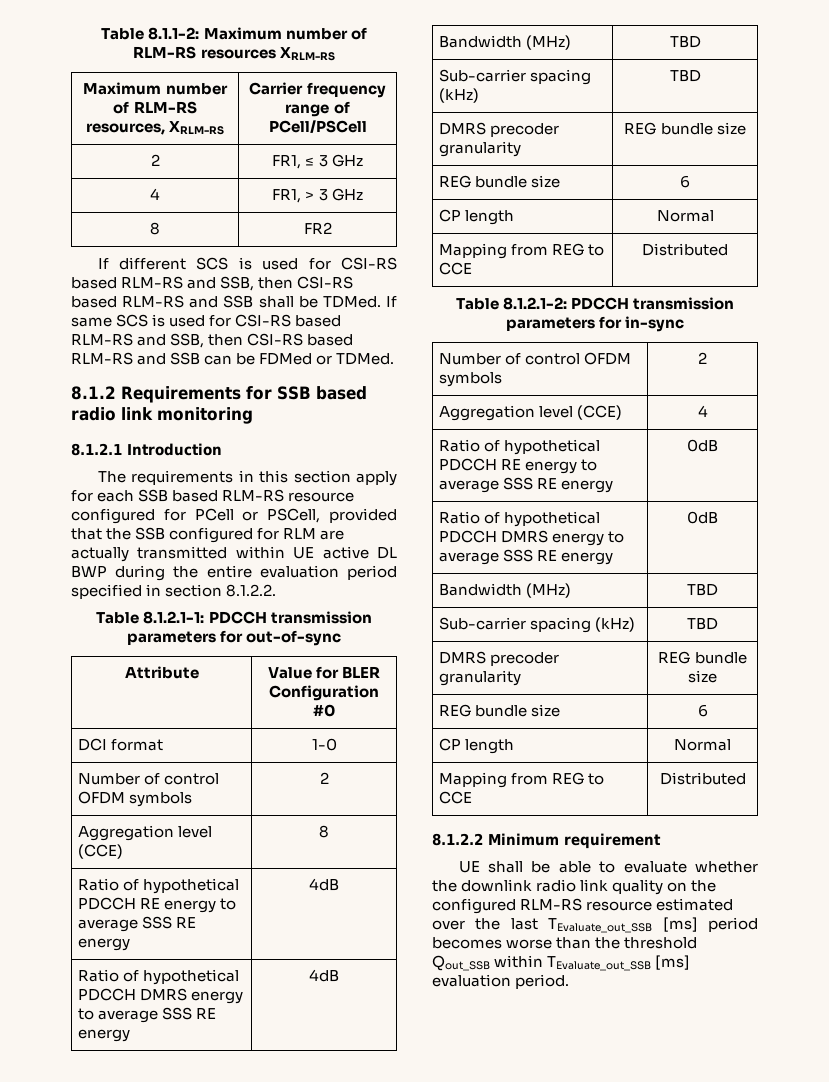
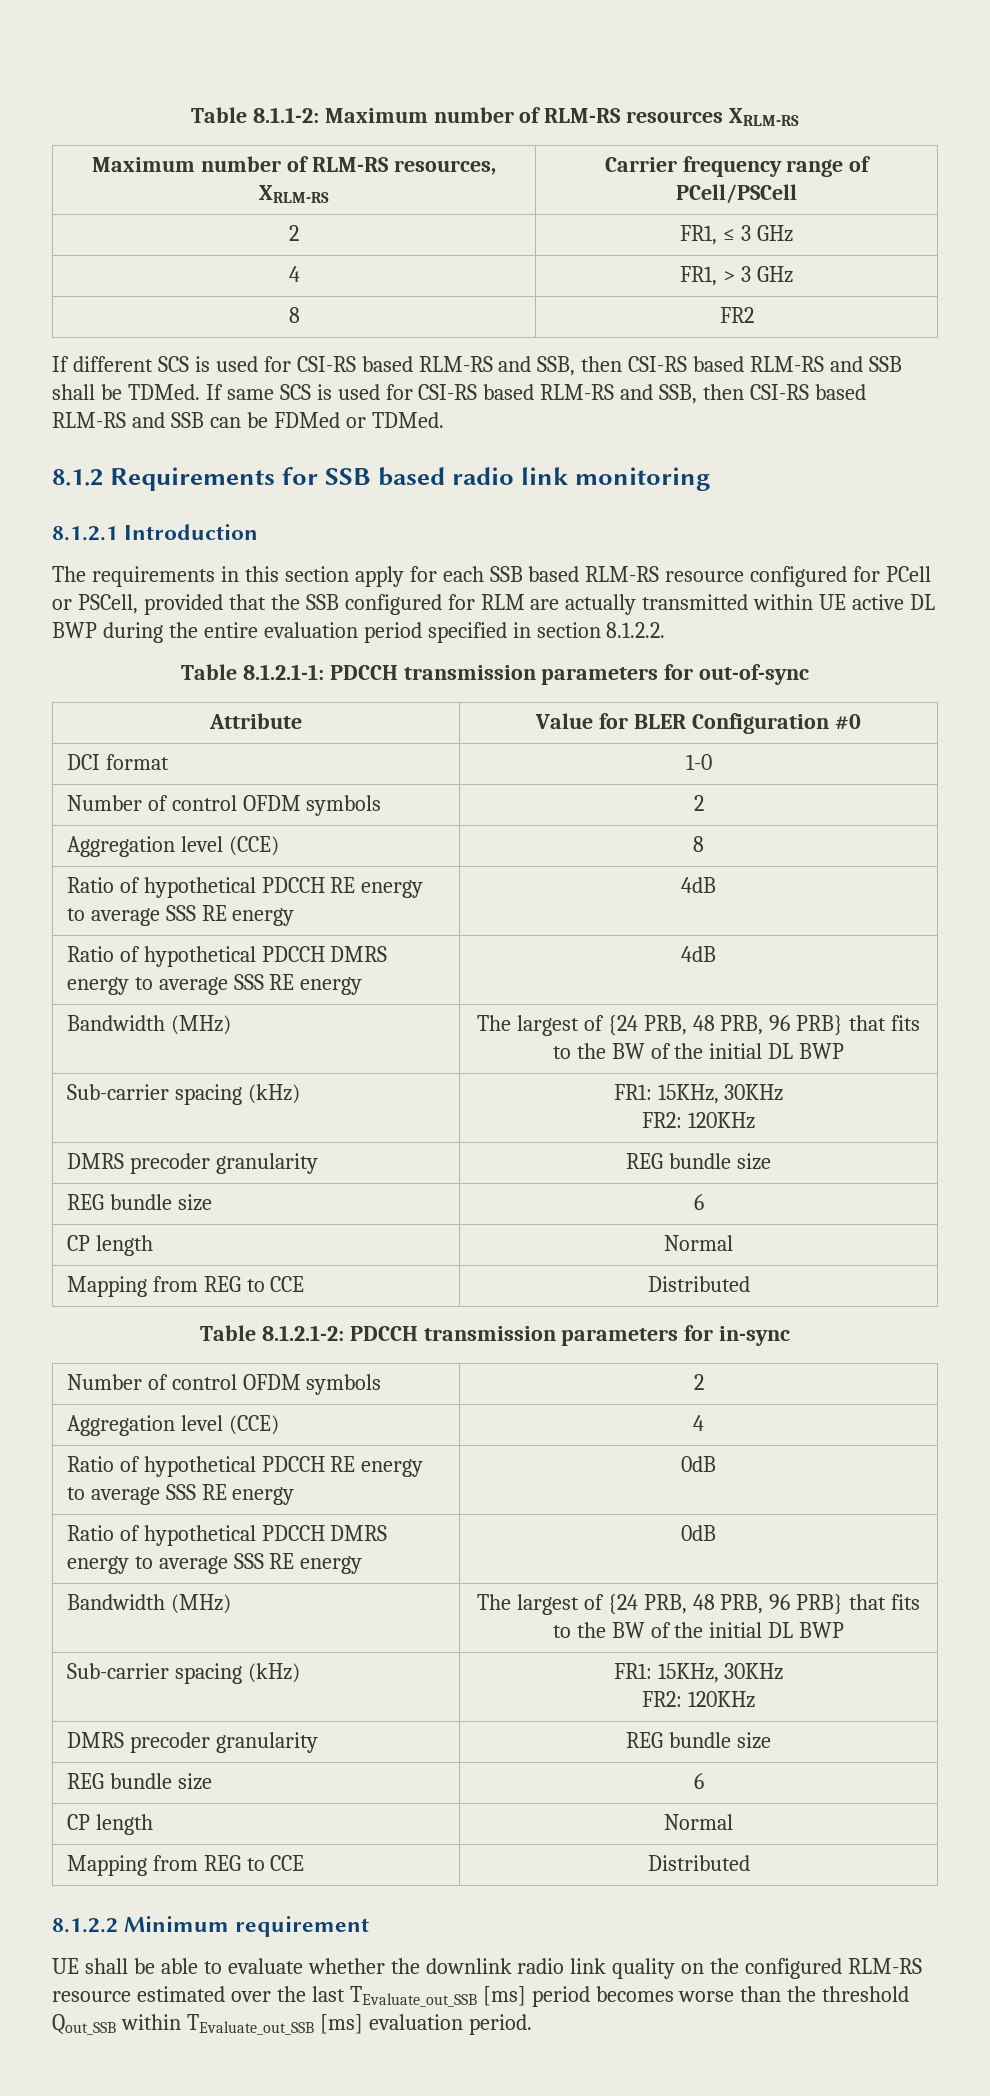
[669,36,701,48] [439,69,592,85] [439,88,480,103] [669,70,701,82] TBD // Sub-carrier spacing (kHz) | TBD -> [476,1015,921,1036] [552,1043,845,1059] [66,1084,300,1105] [613,1084,784,1104] [642,1112,755,1129] The largest of {24 PRB, 48 PRB, 96 PRB} that fits to the BW of the initial DL BWP // Sub-carrier spacing (kHz) | FR1: 15KHz, 30KHz // FR2: 120KHz
[687,584,718,596] [439,617,636,633] [687,618,718,630] TBD // Sub-carrier spacing (kHz) | TBD -> [476,1594,921,1615] [552,1622,845,1638] [66,1663,300,1684] [613,1663,784,1683] [642,1691,755,1708] The largest of {24 PRB, 48 PRB, 96 PRB} that fits to the BW of the initial DL BWP // Sub-carrier spacing (kHz) | FR1: 15KHz, 30KHz // FR2: 120KHz

